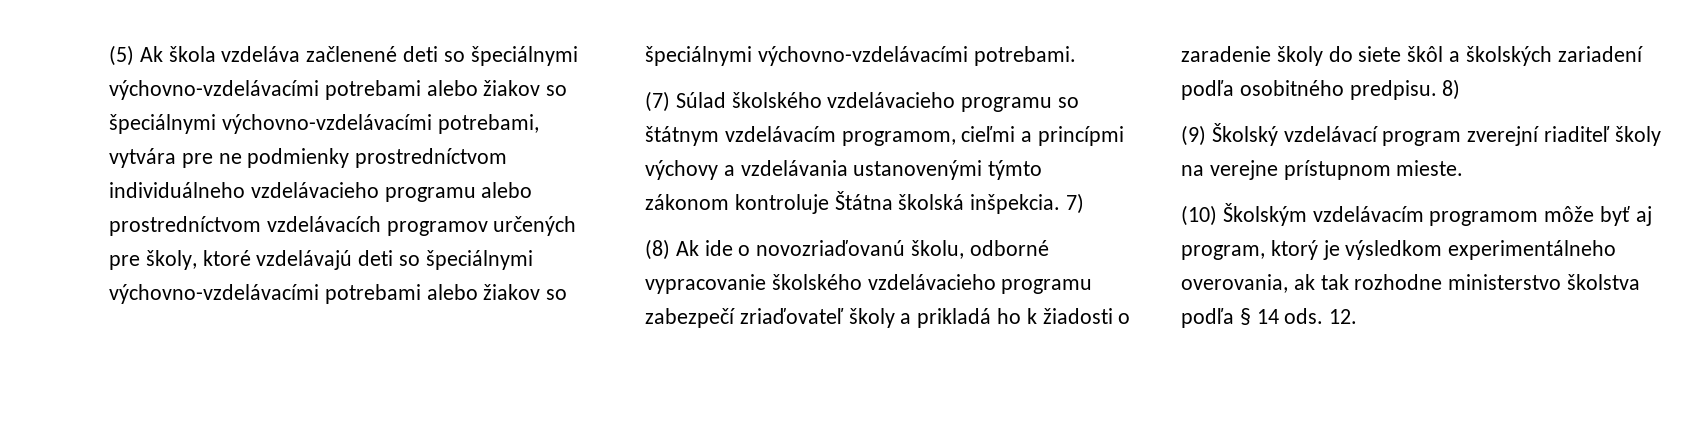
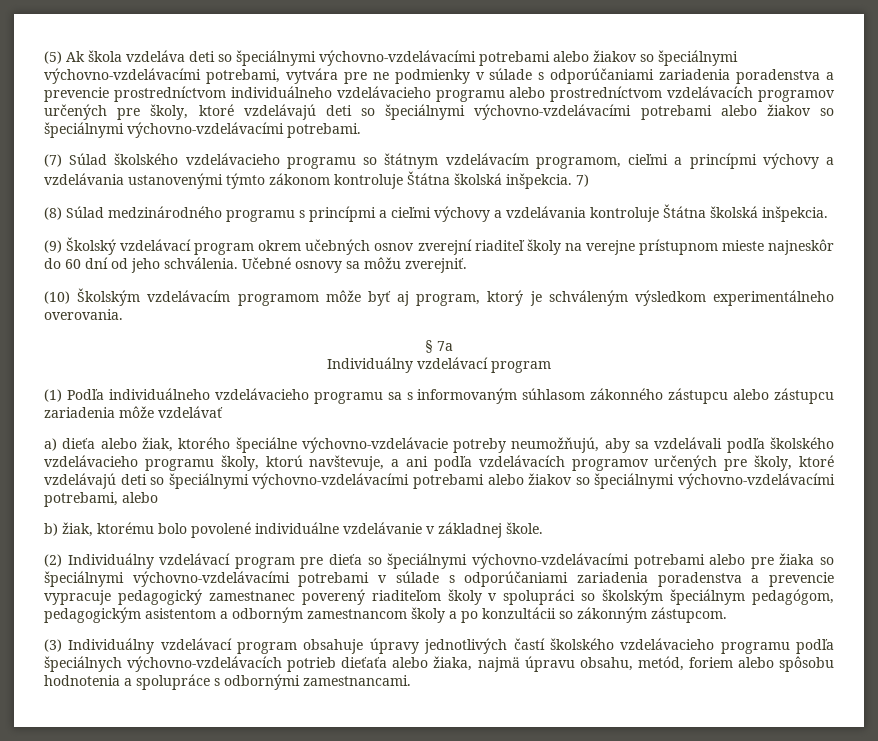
[306,46,398,62] začlenené -> (185, 56) none
(350, 158) none -> [475,68,834,84] [44,87,109,102] v súlade s odporúčaniami zariadenia poradenstva a prevencie
[675,240,1049,259] [645,274,1093,294] [645,308,1131,328] [1181,46,1643,66] [1181,79,1461,100] Ak ide o novozriaďovanú školu, odborné vypracovanie školského vzdelávacieho programu zabezpečí zriaďovateľ školy a prikladá ho k žiadosti o zaradenie školy do siete škôl a školských zariadení podľa osobitného predpisu. 8) -> [66,204,828,222] Súlad medzinárodného programu s princípmi a cieľmi výchovy a vzdelávania kontroluje Štátna školská inšpekcia.
(1462, 138) none -> [258,239,415,255] okrem učebných osnov
[1396,160,1464,176] mieste. -> [721,239,834,255] [44,257,467,273] mieste najneskôr do 60 dní od jeho schválenia. Učebné osnovy sa môžu zverejniť.
(1340, 250) none -> [548,290,628,306] schváleným
[1181,274,1641,293] [1181,308,1358,328] overovania, ak tak rozhodne ministerstvo školstva podľa § 14 ods. 12. -> [44,309,123,320] [425,340,453,353] [327,357,551,373] [44,388,834,404] [44,406,223,418] [44,437,834,453] [44,455,834,471] [44,473,836,489] [44,492,158,507] [44,522,543,538] [44,553,835,569] [44,571,835,587] [44,589,834,605] [44,607,727,623] [44,638,835,654] [44,656,835,672] [44,674,411,690] overovania. // § 7a // Individuálny vzdelávací program // (1) Podľa individuálneho vzdelávacieho programu sa s informovaným súhlasom zákonného zástupcu alebo zástupcu zariadenia môže vzdelávať // a) dieťa alebo žiak, ktorého špeciálne výchovno-vzdelávacie potreby neumožňujú, aby sa vzdelávali podľa školského vzdelávacieho programu školy, ktorú navštevuje, a ani podľa vzdelávacích programov určených pre školy, ktoré vzdelávajú deti so špeciálnymi výchovno-vzdelávacími potrebami alebo žiakov so špeciálnymi výchovno-vzdelávacími potrebami, alebo // b) žiak, ktorému bolo povolené individuálne vzdelávanie v základnej škole. // (2) Individuálny vzdelávací program pre dieťa so špeciálnymi výchovno-vzdelávacími potrebami alebo pre žiaka so špeciálnymi výchovno-vzdelávacími potrebami v súlade s odporúčaniami zariadenia poradenstva a prevencie vypracuje pedagogický zamestnanec poverený riaditeľom školy v spolupráci so školským špeciálnym pedagógom, pedagogickým asistentom a odborným zamestnancom školy a po konzultácii so zákonným zástupcom. // (3) Individuálny vzdelávací program obsahuje úpravy jednotlivých častí školského vzdelávacieho programu podľa špeciálnych výchovno-vzdelávacích potrieb dieťaťa alebo žiaka, najmä úpravu obsahu, metód, foriem alebo spôsobu hodnotenia a spolupráce s odbornými zamestnancami.

